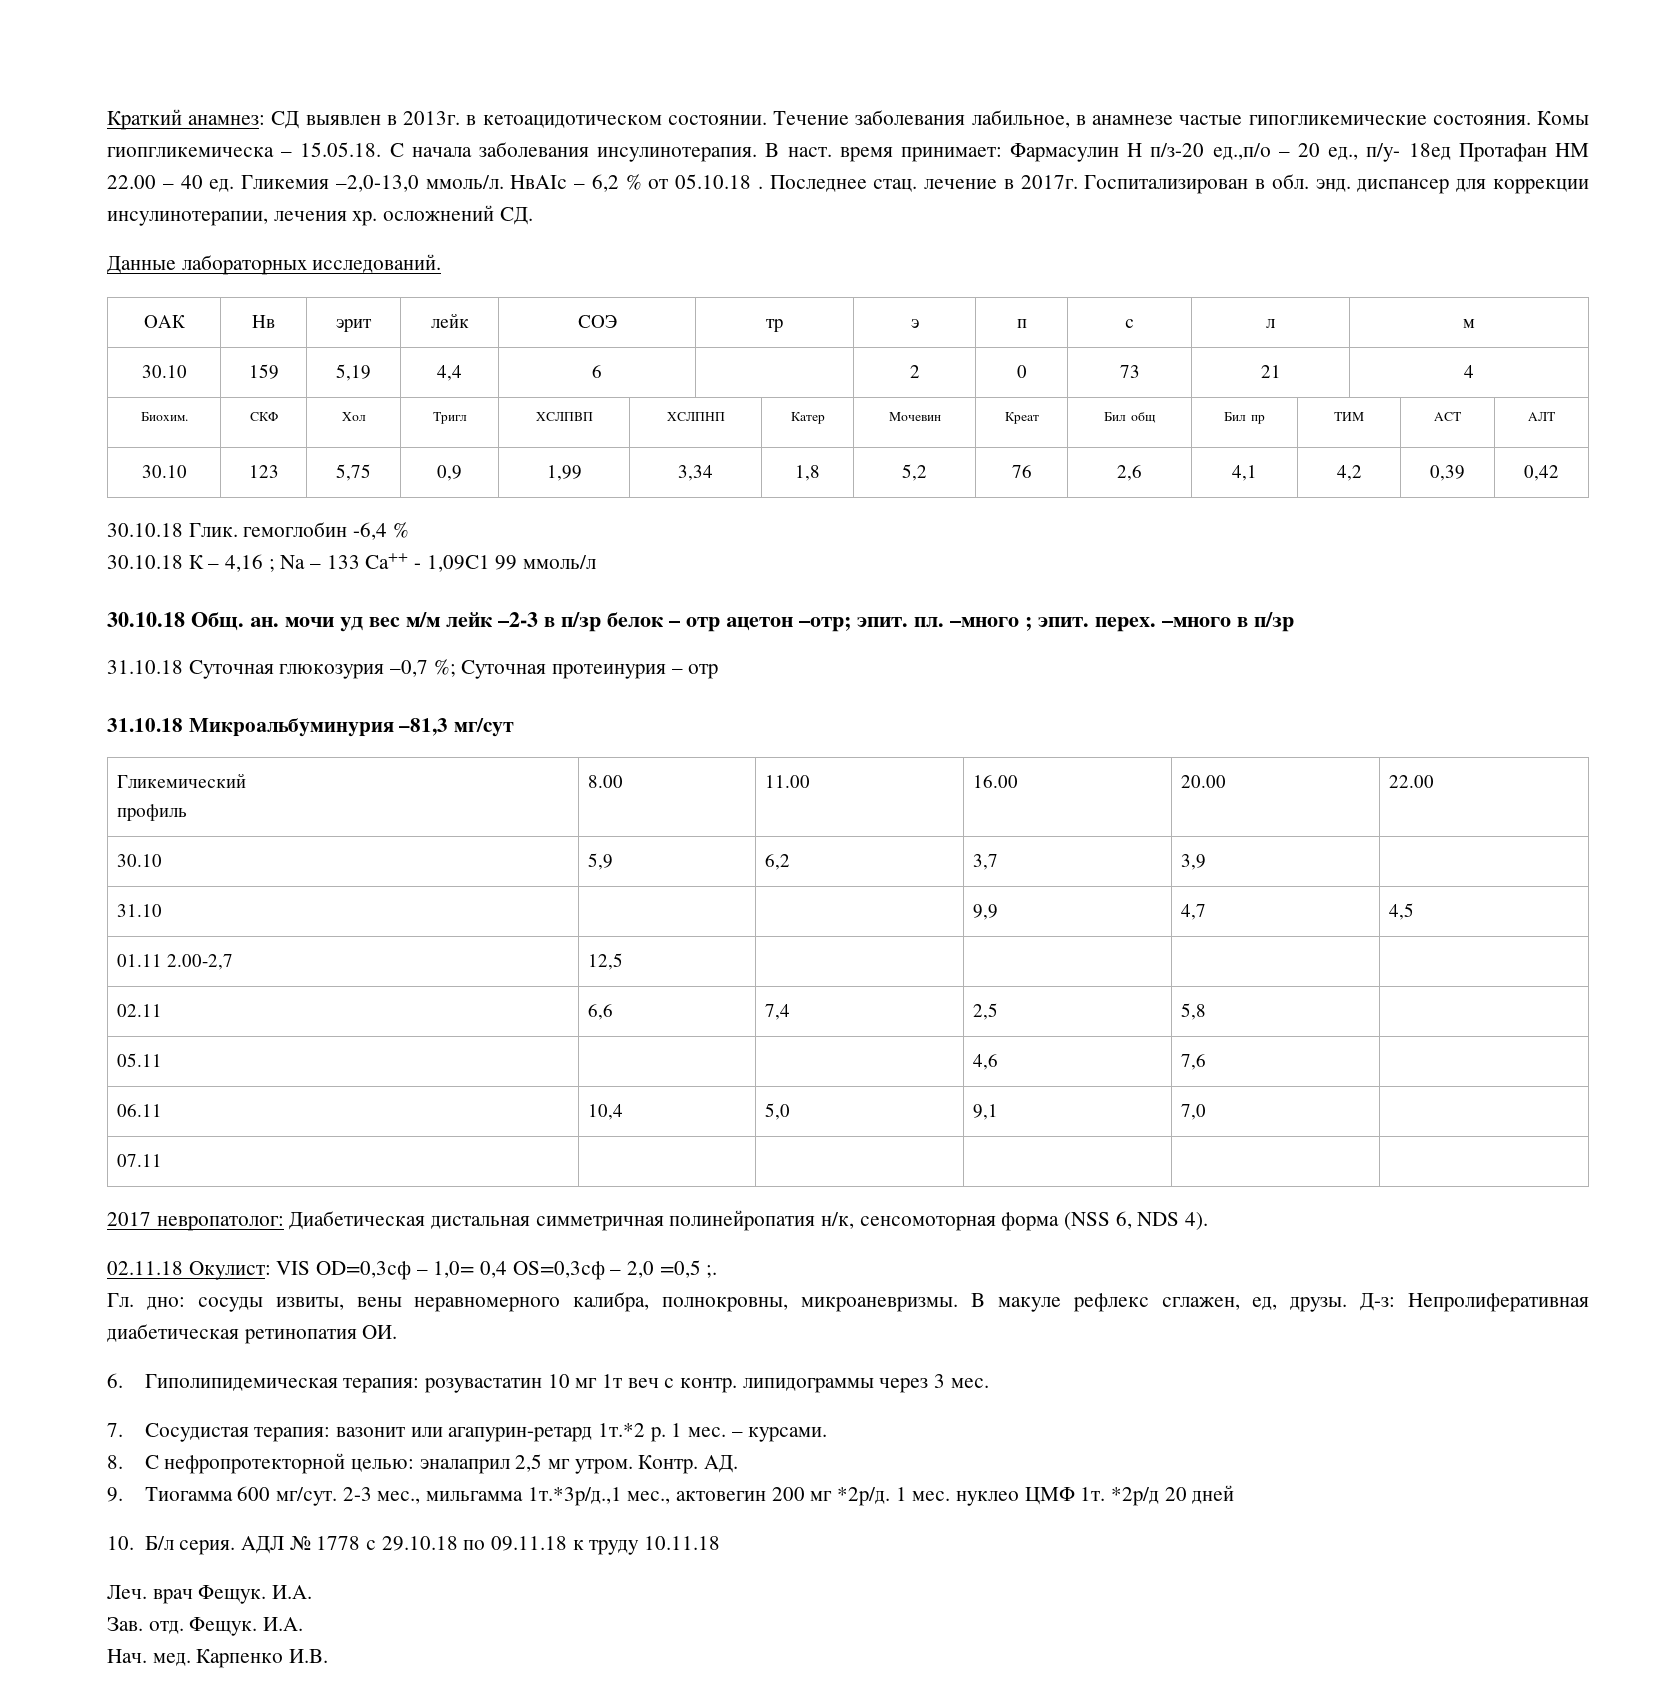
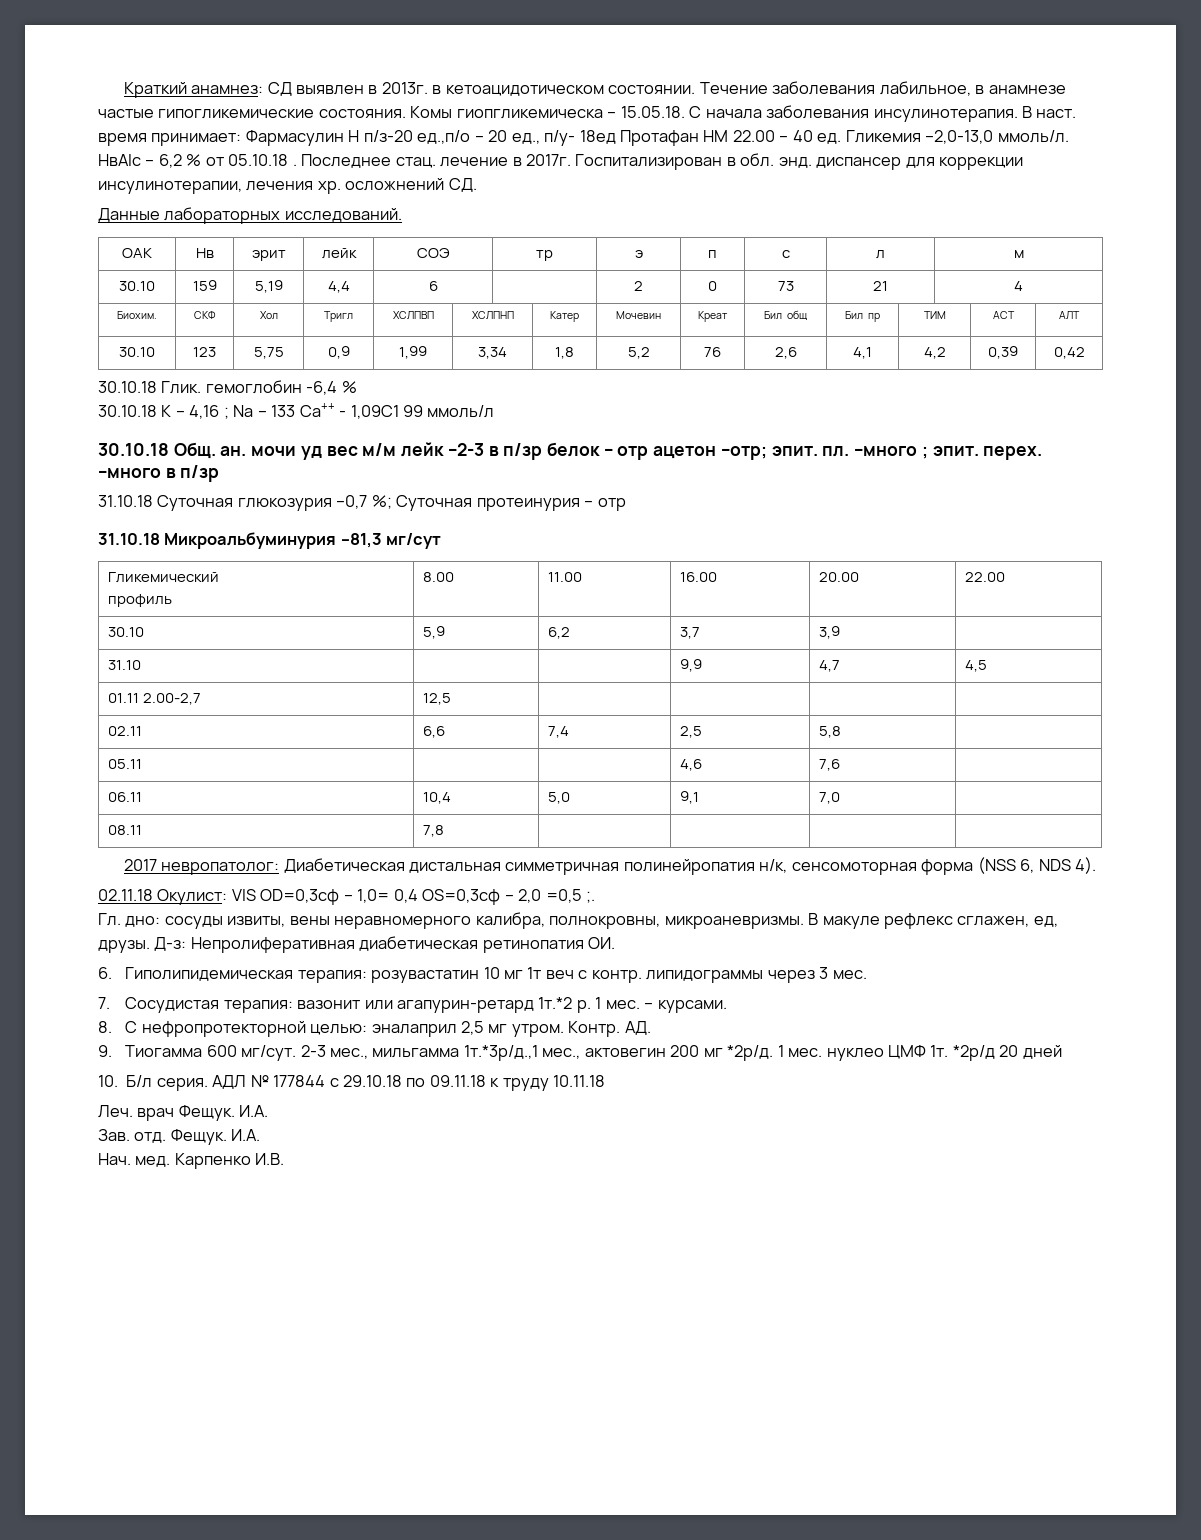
[117,1154,163,1167] 07.11 | -> [108,825,143,835] [423,825,445,837] 08.11 | 7,8
[316,1536,361,1550] 1778 -> [273,1075,326,1087] 177844

